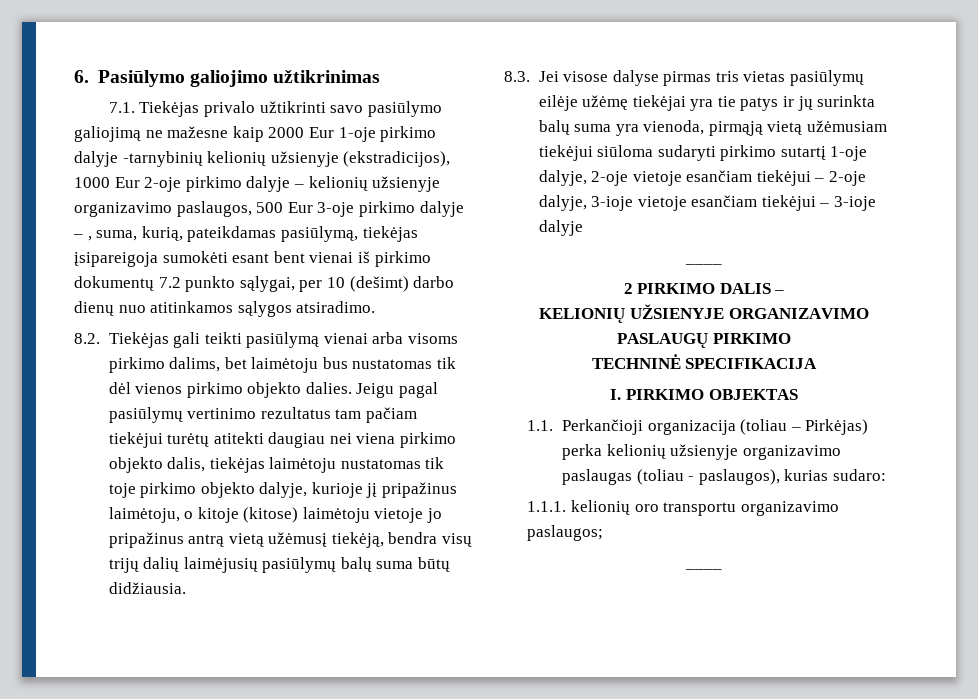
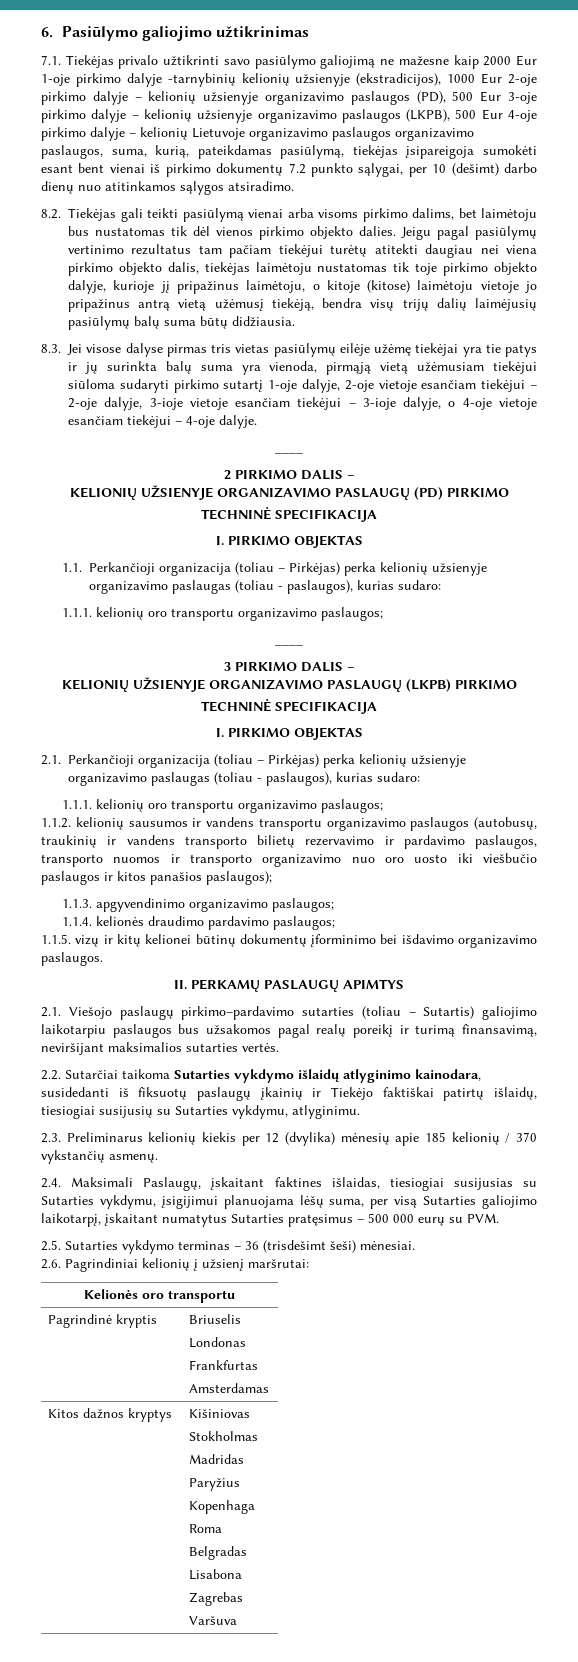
[176,201,252,217] paslaugos, -> [350,91,446,105] paslaugos (PD),
[87,236,92,241] , -> [143,109,537,123] [41,127,474,141] [41,145,103,159] kelionių užsienyje organizavimo paslaugos (LKPB), 500 Eur 4-oje pirkimo dalyje – kelionių Lietuvoje organizavimo paslaugos organizavimo paslaugos,
[538,220,583,236] dalyje -> [403,397,537,411] [68,415,257,429] dalyje, o 4-oje vietoje esančiam tiekėjui – 4-oje dalyje.
(709, 340) none -> [413,487,443,500] (PD)
(722, 569) none -> [223,662,355,672] [61,677,517,692] [201,699,377,714] [215,727,363,740] [41,754,466,768] [68,772,420,786] [61,799,383,813] [41,817,537,831] [41,835,537,849] [41,853,537,867] [41,871,272,885] [61,898,334,912] [61,916,335,930] [41,934,537,948] [41,952,103,966] [174,979,404,992] [41,1006,537,1020] [41,1024,537,1038] [41,1042,279,1055] [41,1069,481,1083] [41,1087,537,1101] [41,1105,360,1119] [41,1132,538,1146] [41,1150,158,1164] [41,1177,537,1191] [41,1195,538,1209] [41,1213,499,1227] [41,1240,415,1254] [41,1258,309,1272] [84,1289,235,1303] [48,1314,158,1328] [189,1314,242,1324] [189,1337,247,1348] [189,1360,259,1370] [189,1383,270,1393] [48,1408,173,1422] [189,1409,251,1418] [189,1431,259,1441] [189,1454,245,1464] [189,1478,241,1491] [189,1500,256,1514] [189,1524,223,1533] [189,1546,248,1560] [189,1569,243,1580] [189,1592,244,1606] [189,1616,238,1625] // 3 PIRKIMO DALIS – // KELIONIŲ UŽSIENYJE ORGANIZAVIMO PASLAUGŲ (LKPB) PIRKIMO // TECHNINĖ SPECIFIKACIJA // I. PIRKIMO OBJEKTAS // 2.1. Perkančioji organizacija (toliau – Pirkėjas) perka kelionių užsienyje organizavimo paslaugas (toliau - paslaugos), kurias sudaro: // 1.1.1. kelionių oro transportu organizavimo paslaugos; // 1.1.2. kelionių sausumos ir vandens transportu organizavimo paslaugos (autobusų, traukinių ir vandens transporto bilietų rezervavimo ir pardavimo paslaugos, transporto nuomos ir transporto organizavimo nuo oro uosto iki viešbučio paslaugos ir kitos panašios paslaugos); // 1.1.3. apgyvendinimo organizavimo paslaugos; // 1.1.4. kelionės draudimo pardavimo paslaugos; // 1.1.5. vizų ir kitų kelionei būtinų dokumentų įforminimo bei išdavimo organizavimo paslaugos. // II. PERKAMŲ PASLAUGŲ APIMTYS // 2.1. Viešojo paslaugų pirkimo–pardavimo sutarties (toliau – Sutartis) galiojimo laikotarpiu paslaugos bus užsakomos pagal realų poreikį ir turimą finansavimą, neviršijant maksimalios sutarties vertės. // 2.2. Sutarčiai taikoma Sutarties vykdymo išlaidų atlyginimo kainodara, susidedanti iš fiksuotų paslaugų įkainių ir Tiekėjo faktiškai patirtų išlaidų, tiesiogiai susijusių su Sutarties vykdymu, atlyginimu. // 2.3. Preliminarus kelionių kiekis per 12 (dvylika) mėnesių apie 185 kelionių / 370 vykstančių asmenų. // 2.4. Maksimali Paslaugų, įskaitant faktines išlaidas, tiesiogiai susijusias su Sutarties vykdymu, įsigijimui planuojama lėšų suma, per visą Sutarties galiojimo laikotarpį, įskaitant numatytus Sutarties pratęsimus – 500 000 eurų su PVM. // 2.5. Sutarties vykdymo terminas – 36 (trisdešimt šeši) mėnesiai. // 2.6. Pagrindiniai kelionių į užsienį maršrutai: // Kelionės oro transportu // Pagrindinė kryptis | Briuselis // Londonas // Frankfurtas // Amsterdamas // Kitos dažnos kryptys | Kišiniovas // Stokholmas // Madridas // Paryžius // Kopenhaga // Roma // Belgradas // Lisabona // Zagrebas // Varšuva

